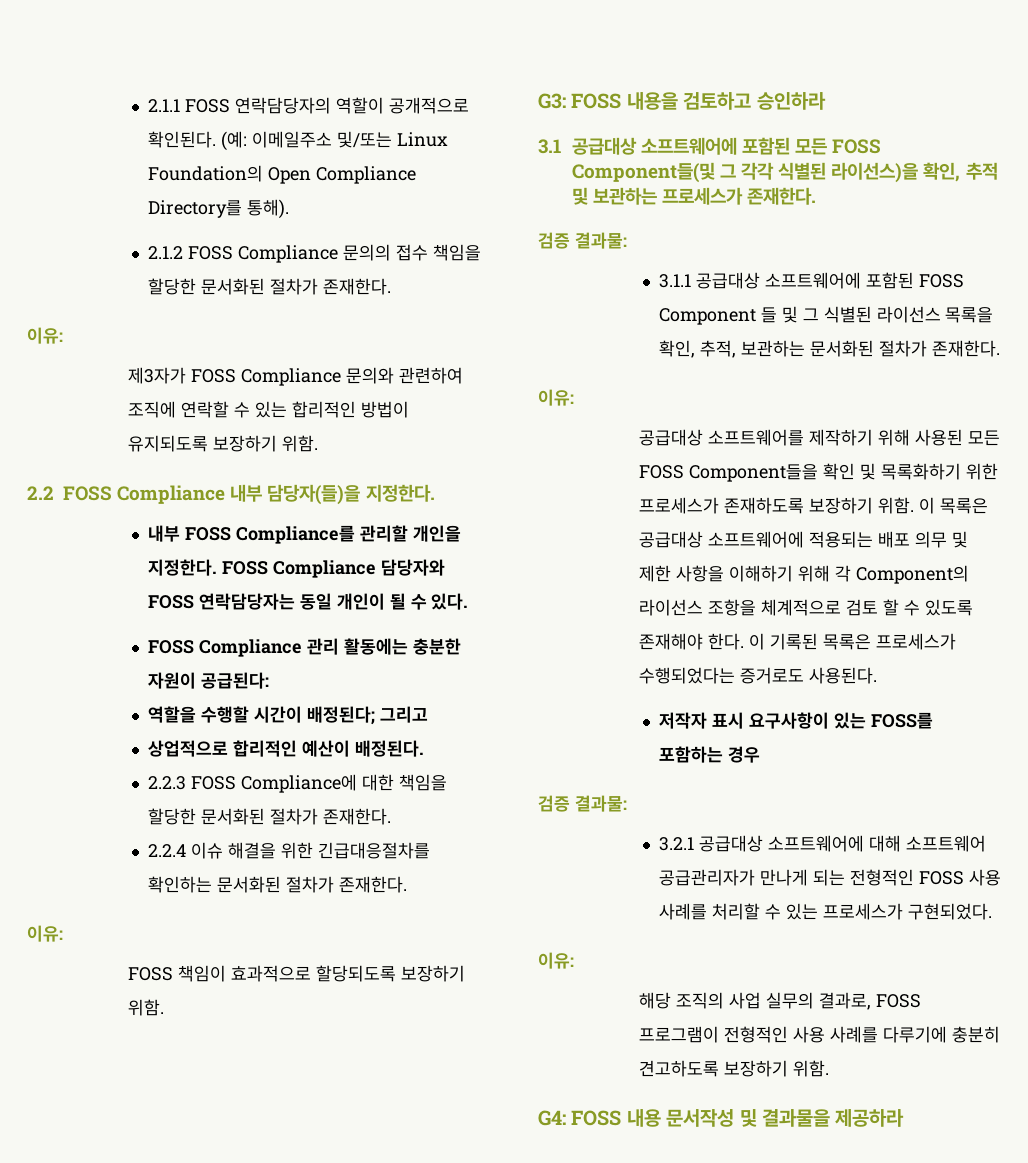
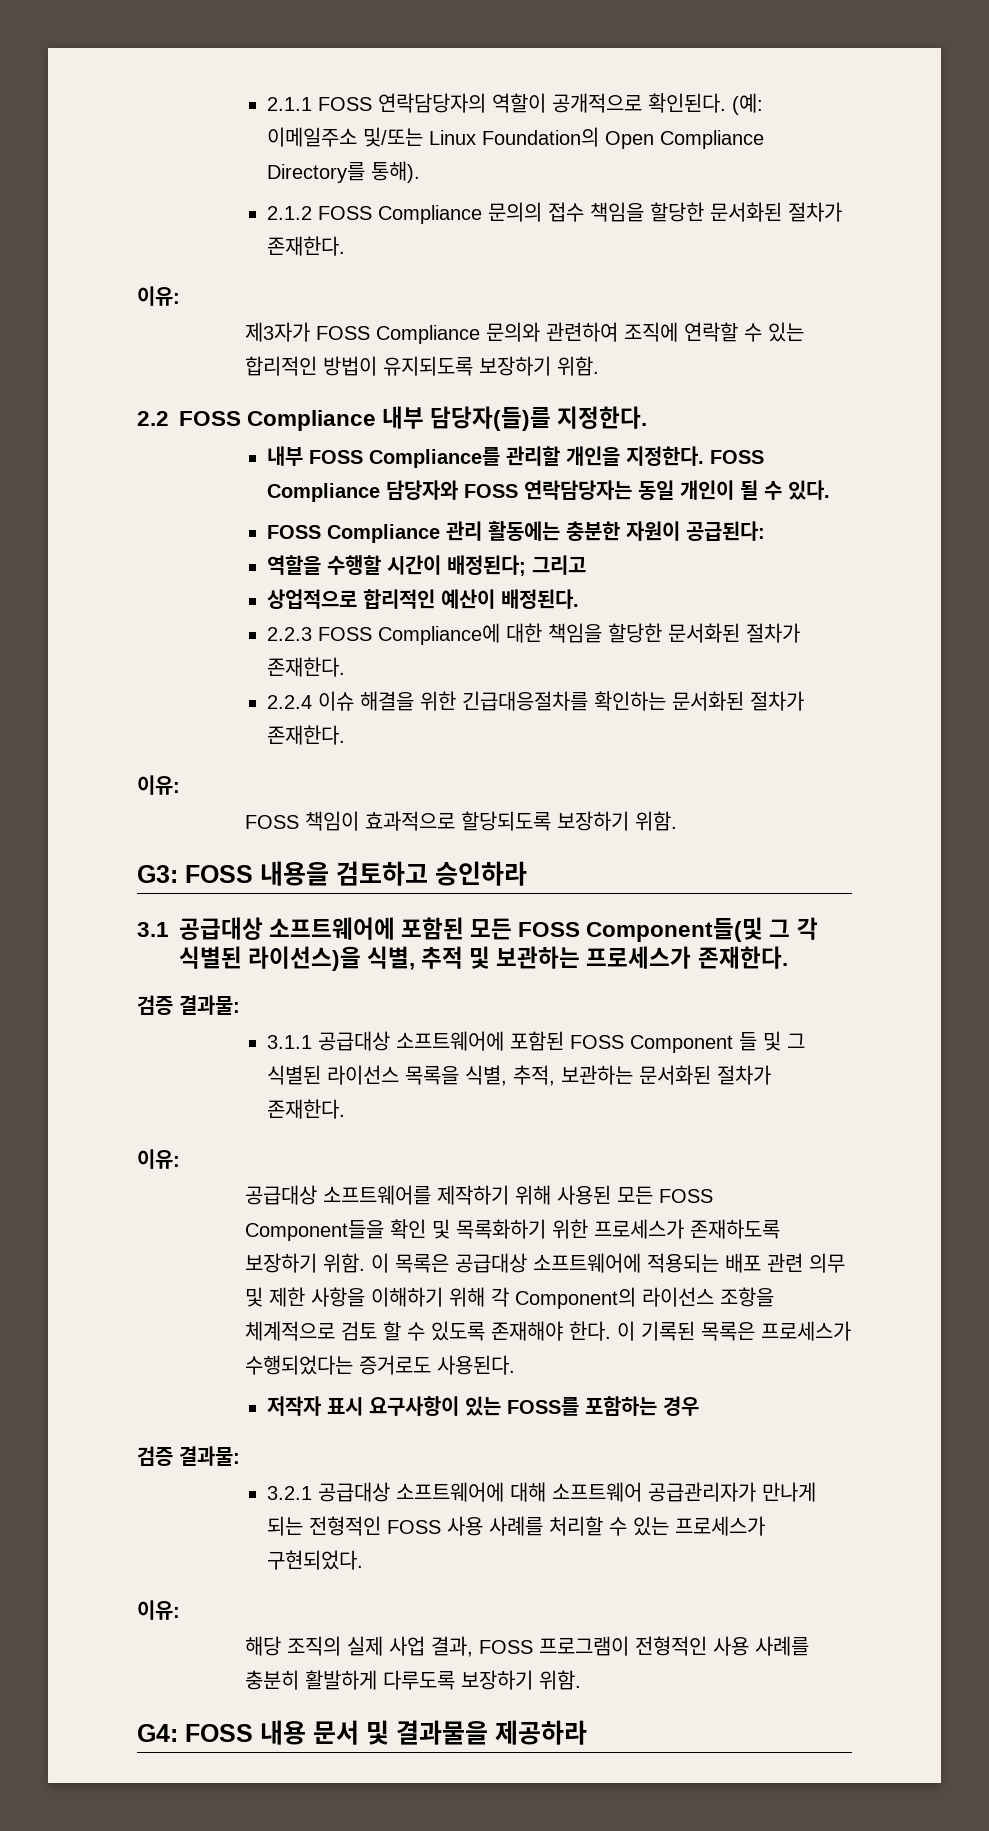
[267,484,361,505] 담당자(들)을 -> [430,406,552,431] 담당자(들)를
[741,162,775,180] 각각 -> [796,917,818,940] 각
[923,162,961,182] 확인, -> [367,946,416,970] 식별,
[659,340,696,358] 확인, -> [464,1065,507,1086] 식별,
(911, 539) none -> [766,1253,803,1272] 관련
[729,992,871,1010] 사업 실무의 결과로, -> [346,1636,473,1657] 실제 사업 결과,
[882,1026,1000,1043] [639,1060,720,1077] 다루기에 충분히 견고하도록 -> [244,1670,455,1690] 충분히 활발하게 다루도록
[666,1109,735,1127] 문서작성 -> [313,1720,359,1745] 문서

